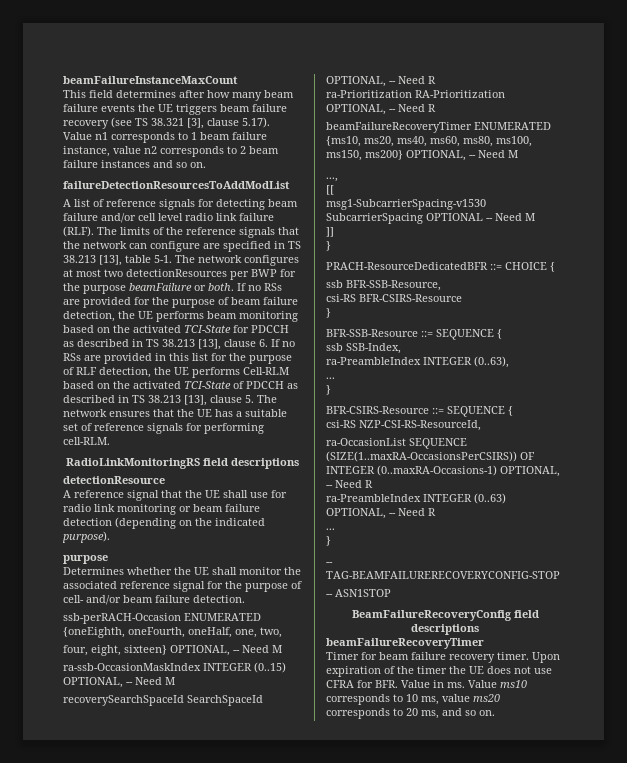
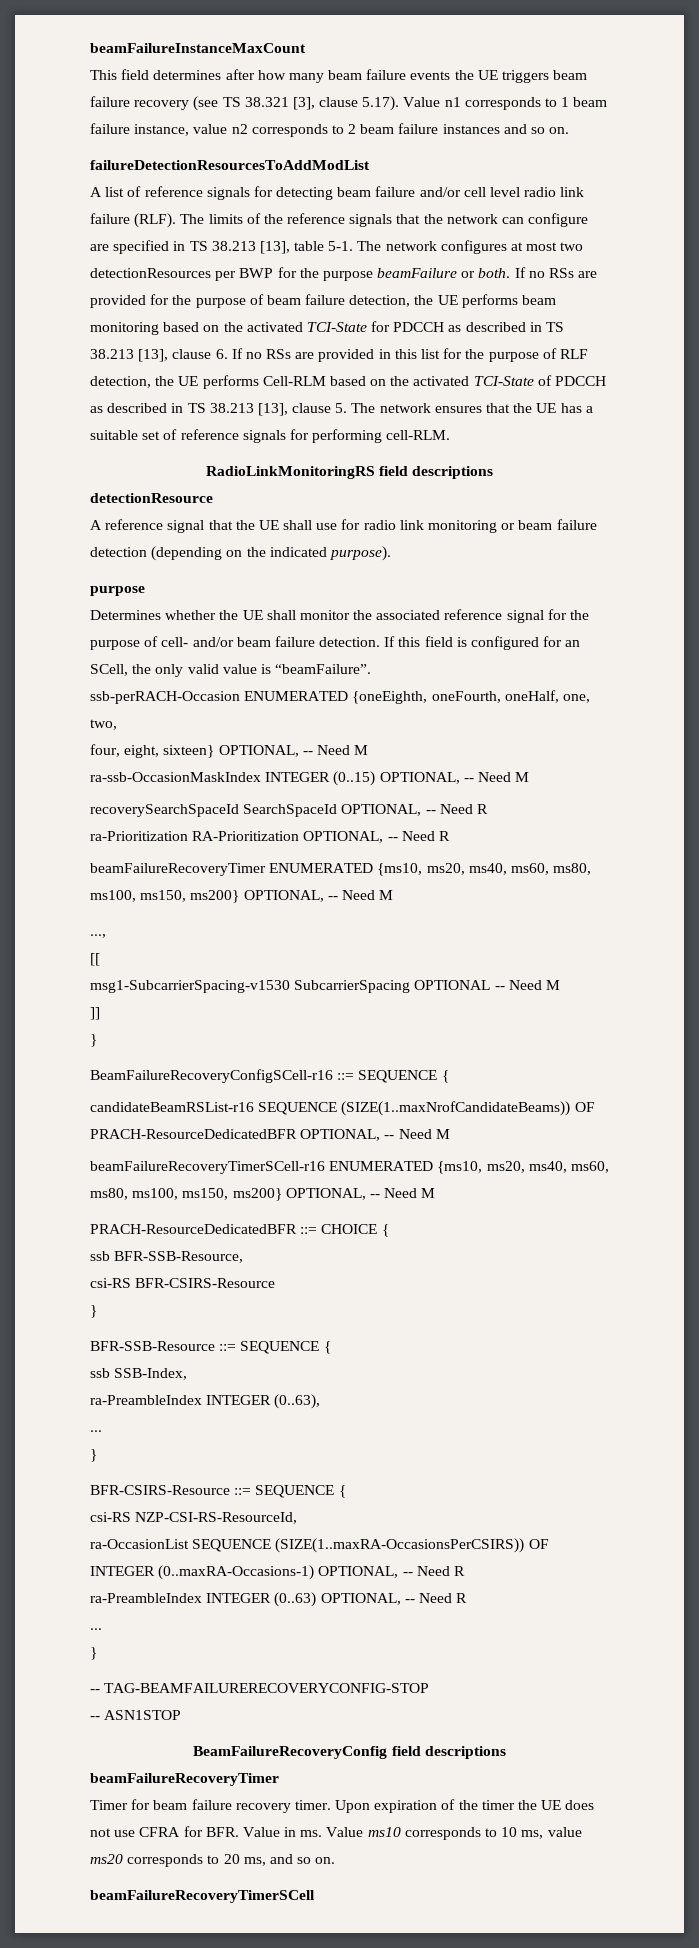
(245, 599) none -> [384,636,581,650] [90,664,372,677] If this field is configured for an SCell, the only valid value is “beamFailure”.
(331, 246) none -> [90,1069,449,1083] [90,1101,595,1116] [90,1129,450,1141] [90,1161,609,1174] [90,1188,436,1201] // BeamFailureRecoveryConfigSCell-r16 ::= SEQUENCE { // candidateBeamRSList-r16 SEQUENCE (SIZE(1..maxNrofCandidateBeams)) OF PRACH-ResourceDedicatedBFR OPTIONAL, -- Need M // beamFailureRecoveryTimerSCell-r16 ENUMERATED {ms10, ms20, ms40, ms60, ms80, ms100, ms150, ms200} OPTIONAL, -- Need M
(495, 713) none -> [90,1890,315,1903] // beamFailureRecoveryTimerSCell

